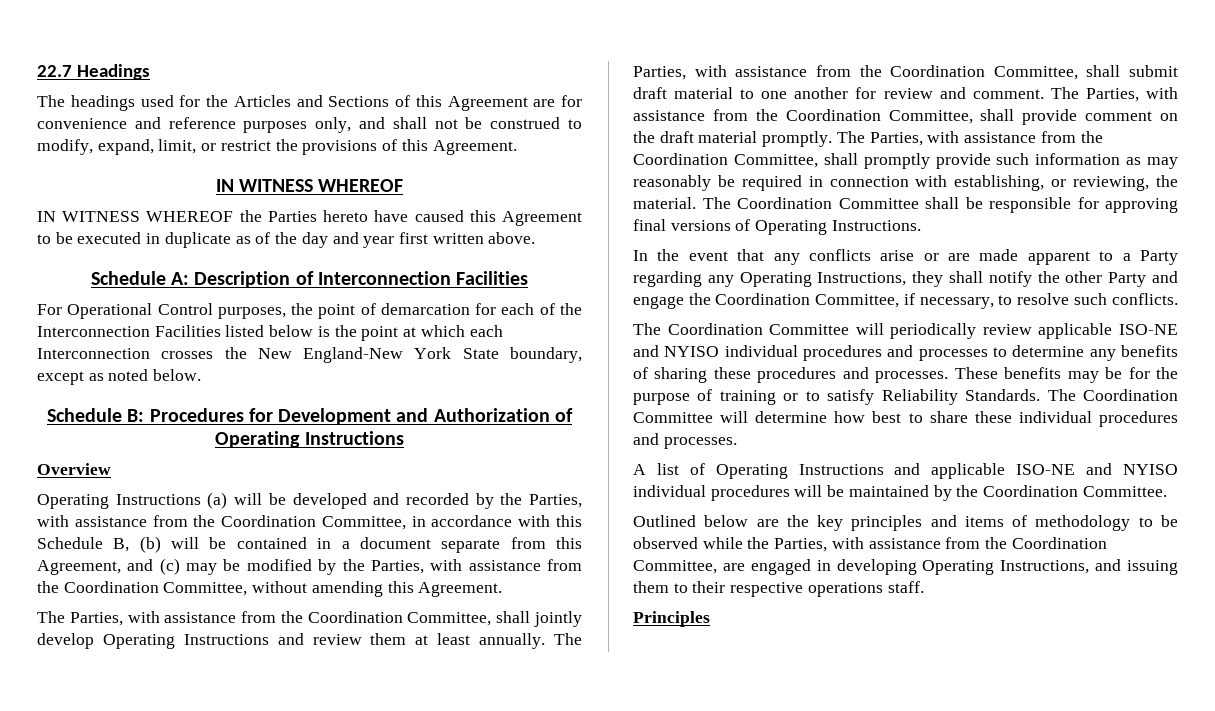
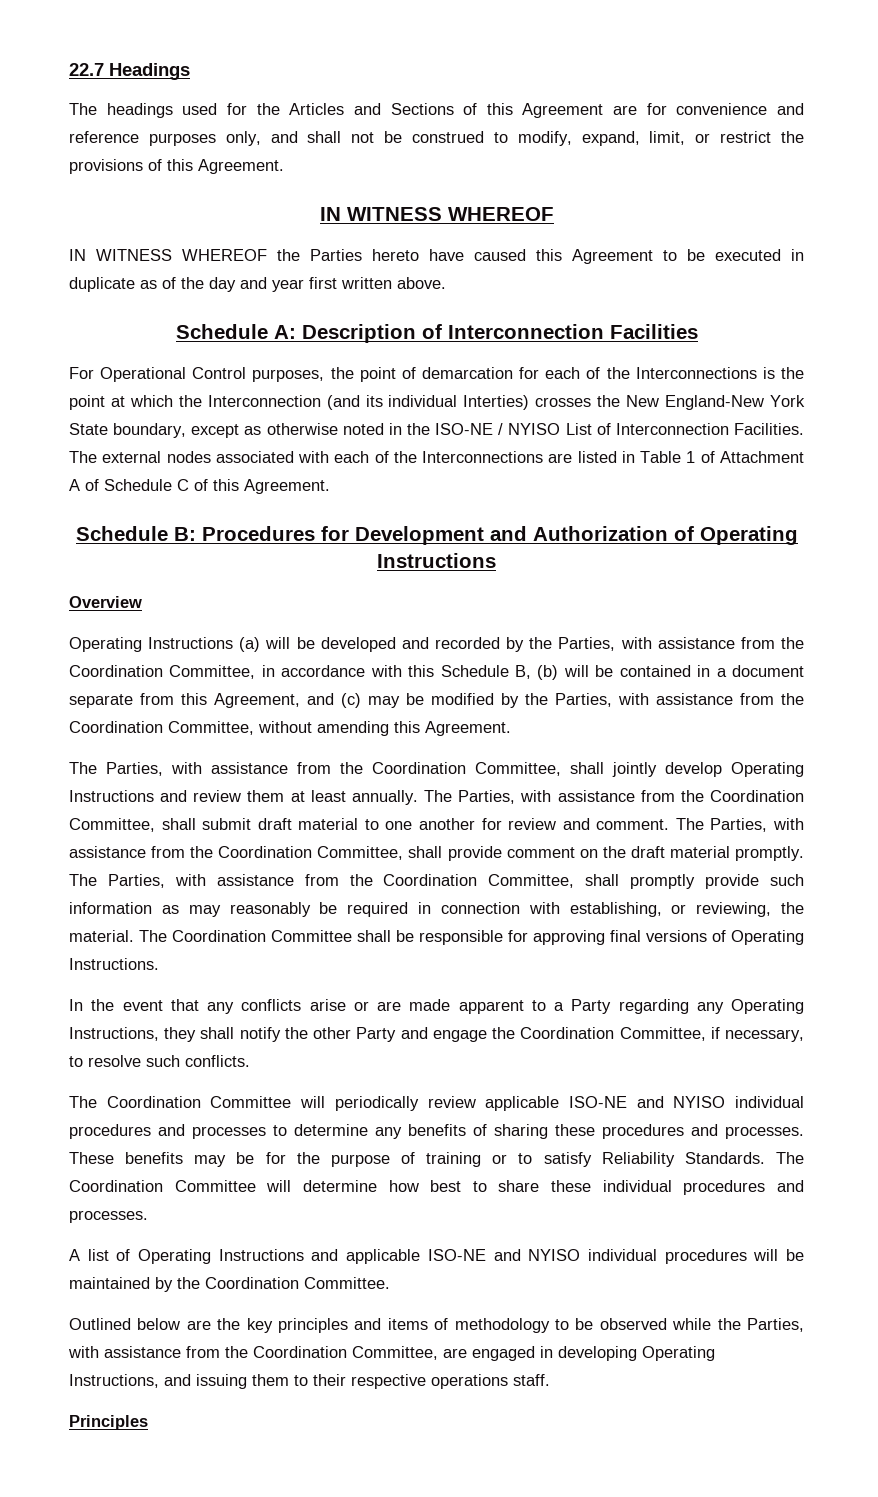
[37,325,314,337] Interconnection Facilities listed below -> [635,367,757,379] Interconnections
[469,325,503,337] [37,348,150,359] each Interconnection -> [178,395,530,410] the Interconnection (and its individual Interties)
[108,369,202,381] noted below. -> [266,423,804,435] [69,451,804,463] [69,479,330,494] otherwise noted in the ISO-NE / NYISO List of Interconnection Facilities. The external nodes associated with each of the Interconnections are listed in Table 1 of Attachment A of Schedule C of this Agreement.

